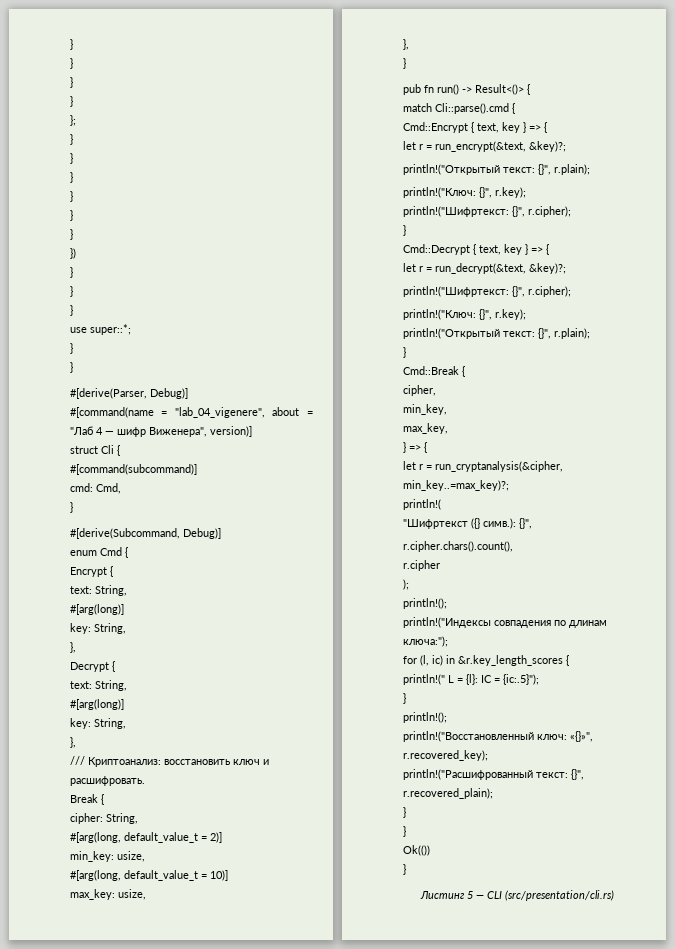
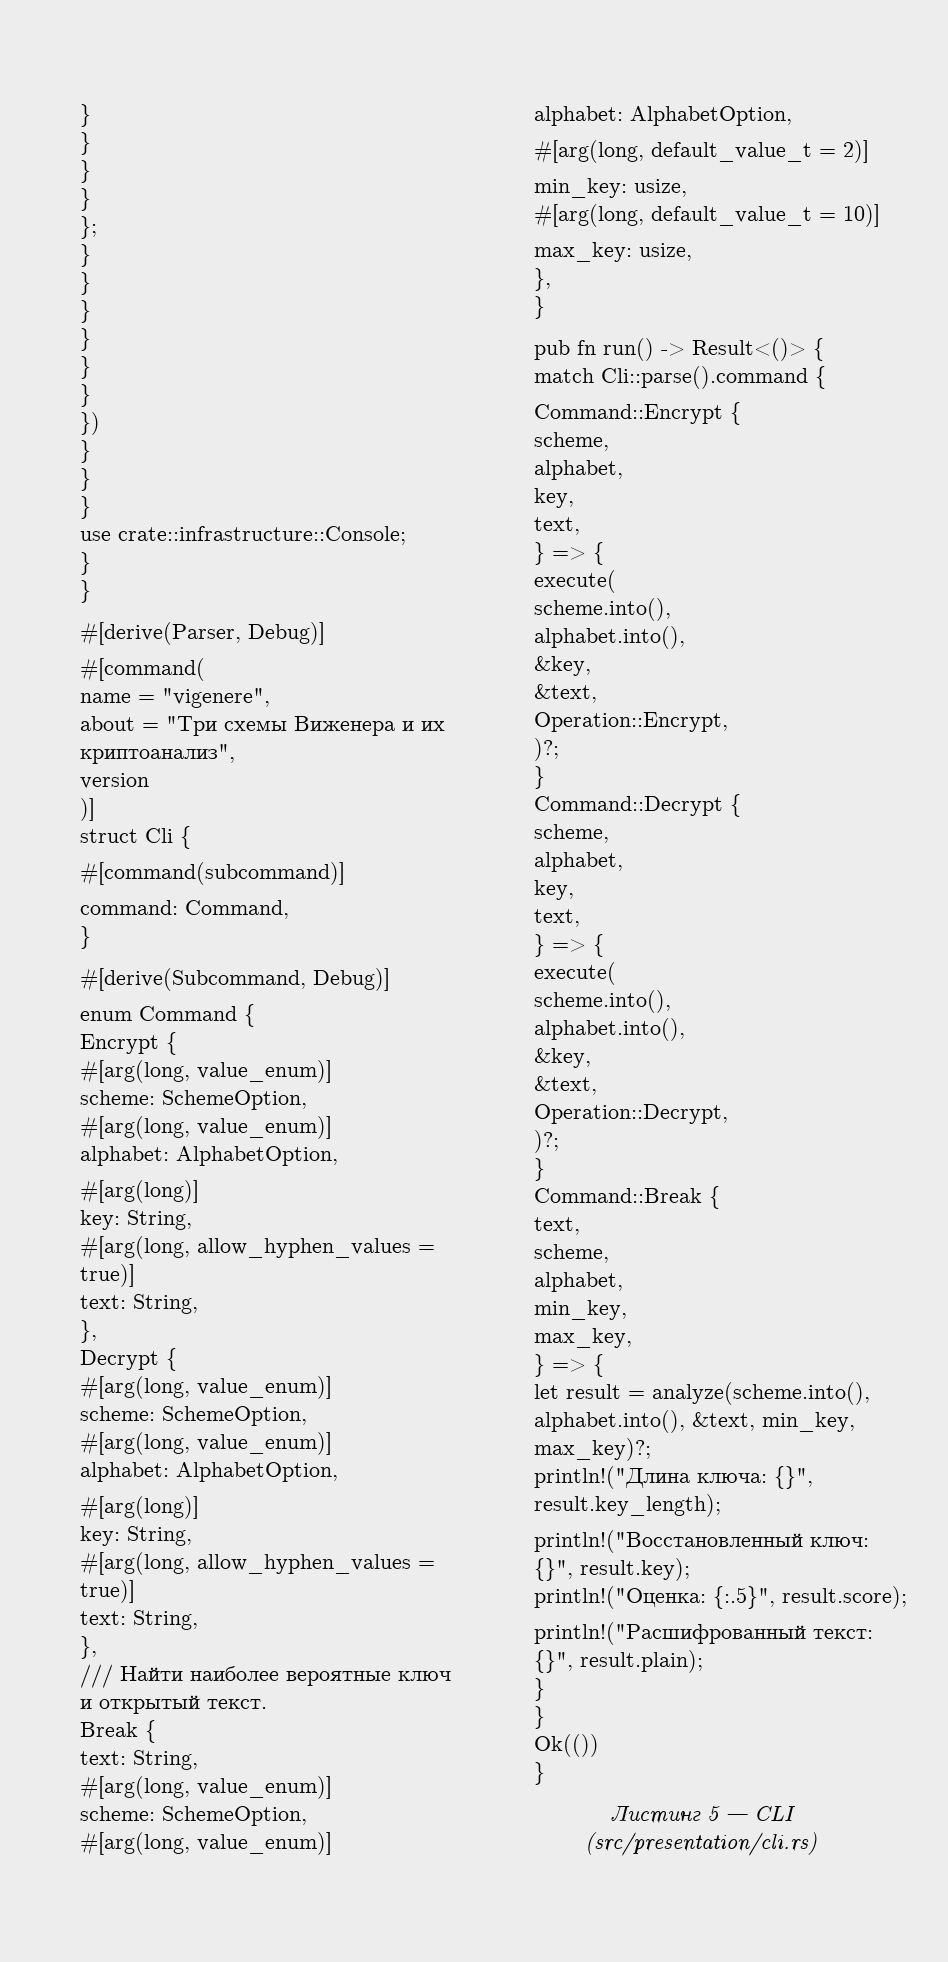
[89,324,131,335] super::*; -> [117,526,406,545] crate::infrastructure::Console;
[69,407,313,418] [69,426,252,437] #[command(name = "lab_04_vigenere", about = "Лаб 4 — шифр Виженера", version)] -> [79,658,205,681] [79,688,270,708] [79,716,445,736] [79,744,235,764] [79,773,149,789] [79,798,95,821] #[command( // name = "vigenere", // about = "Три схемы Виженера и их криптоанализ", // version // )]
[69,483,121,494] cmd: Cmd, -> [79,900,289,919] command: Command,
[99,547,122,556] Cmd -> [138,1006,237,1021] Command
[69,585,127,596] [69,604,124,615] [69,623,126,634] [69,642,76,653] [69,661,115,672] [69,680,127,691] [69,699,124,710] [69,718,126,729] [69,737,76,748] [69,756,269,767] [69,776,145,786] text: String, // #[arg(long)] // key: String, // }, // Decrypt { // text: String, // #[arg(long)] // key: String, // }, // /// Криптоанализ: восстановить ключ и расшифровать. -> [79,1060,332,1083] [79,1090,307,1110] [79,1116,332,1139] [79,1146,338,1166] [79,1180,199,1203] [79,1210,192,1230] [79,1236,435,1259] [79,1264,135,1287] [79,1294,198,1314] [79,1320,97,1343] [79,1348,177,1371] [79,1376,332,1399] [79,1406,307,1426] [79,1432,332,1455] [79,1462,338,1482] [79,1496,199,1519] [79,1526,192,1546] [79,1552,435,1575] [79,1580,135,1603] [79,1610,198,1630] [79,1636,97,1659] [79,1664,451,1688] [79,1695,267,1714] #[arg(long, value_enum)] // scheme: SchemeOption, // #[arg(long, value_enum)] // alphabet: AlphabetOption, // #[arg(long)] // key: String, // #[arg(long, allow_hyphen_values = true)] // text: String, // }, // Decrypt { // #[arg(long, value_enum)] // scheme: SchemeOption, // #[arg(long, value_enum)] // alphabet: AlphabetOption, // #[arg(long)] // key: String, // #[arg(long, allow_hyphen_values = true)] // text: String, // }, // /// Найти наиболее вероятные ключ и открытый текст.
[69,813,138,824] cipher: String, -> [79,1750,198,1770] [79,1776,332,1799] [79,1806,307,1826] [79,1832,332,1855] [533,106,792,126] text: String, // #[arg(long, value_enum)] // scheme: SchemeOption, // #[arg(long, value_enum)] // alphabet: AlphabetOption,
[434,103,515,114] [402,122,547,133] [402,141,566,152] [402,164,590,175] [402,187,526,198] [402,206,571,217] [402,225,406,236] [402,244,549,255] [402,263,566,274] [402,286,571,297] [402,309,526,320] [402,328,590,339] [402,347,406,358] [402,366,465,377] [402,385,436,396] Cli::parse().cmd { // Cmd::Encrypt { text, key } => { // let r = run_encrypt(&text, &key)?; // println!("Открытый текст: {}", r.plain); // println!("Ключ: {}", r.key); // println!("Шифртекст: {}", r.cipher); // } // Cmd::Decrypt { text, key } => { // let r = run_decrypt(&text, &key)?; // println!("Шифртекст: {}", r.cipher); // println!("Ключ: {}", r.key); // println!("Открытый текст: {}", r.plain); // } // Cmd::Break { // cipher, -> [600,366,826,389] [533,402,741,425] [533,432,609,451] [533,460,623,480] [533,488,574,508] [533,517,580,535] [533,542,604,565] [533,570,616,593] [533,598,671,621] [533,626,685,649] [533,656,591,676] [533,684,597,703] [533,712,728,732] [533,738,559,761] [533,766,545,789] [533,794,741,817] [533,824,609,843] [533,852,623,872] [533,880,574,900] [533,909,580,927] [533,934,604,957] [533,962,616,985] [533,990,671,1013] [533,1018,685,1041] [533,1048,591,1068] [533,1076,597,1095] [533,1104,728,1124] [533,1130,559,1153] [533,1158,545,1181] [533,1186,720,1209] [533,1217,580,1235] [533,1244,609,1263] [533,1272,623,1292] Cli::parse().command { // Command::Encrypt { // scheme, // alphabet, // key, // text, // } => { // execute( // scheme.into(), // alphabet.into(), // &key, // &text, // Operation::Encrypt, // )?; // } // Command::Decrypt { // scheme, // alphabet, // key, // text, // } => { // execute( // scheme.into(), // alphabet.into(), // &key, // &text, // Operation::Decrypt, // )?; // } // Command::Break { // text, // scheme, // alphabet,
[418,461,563,472] [402,480,509,491] [402,499,441,510] [402,518,532,529] [402,541,513,552] [402,560,440,571] [402,579,409,590] [402,598,447,609] [402,617,607,628] [402,636,448,647] [402,655,569,666] [402,674,539,685] [402,693,406,704] [402,712,447,723] [402,731,593,742] [402,750,488,761] r = run_cryptanalysis(&cipher, min_key..=max_key)?; // println!( // "Шифртекст ({} симв.): {}", // r.cipher.chars().count(), // r.cipher // ); // println!(); // println!("Индексы совпадения по длинам ключа:"); // for (l, ic) in &r.key_length_scores { // println!(" L = {l}: IC = {ic:.5}"); // } // println!(); // println!("Восстановленный ключ: «{}»", r.recovered_key); -> [565,1382,870,1405] [533,1410,855,1433] [533,1438,651,1461] [533,1466,813,1489] [533,1494,721,1517] [533,1530,869,1553] [533,1558,690,1581] [533,1586,907,1609] result = analyze(scheme.into(), alphabet.into(), &text, min_key, max_key)?; // println!("Длина ключа: {}", result.key_length); // println!("Восстановленный ключ: {}", result.key); // println!("Оценка: {:.5}", result.score);
[402,788,493,799] r.recovered_plain); -> [579,1650,703,1673] result.plain);

